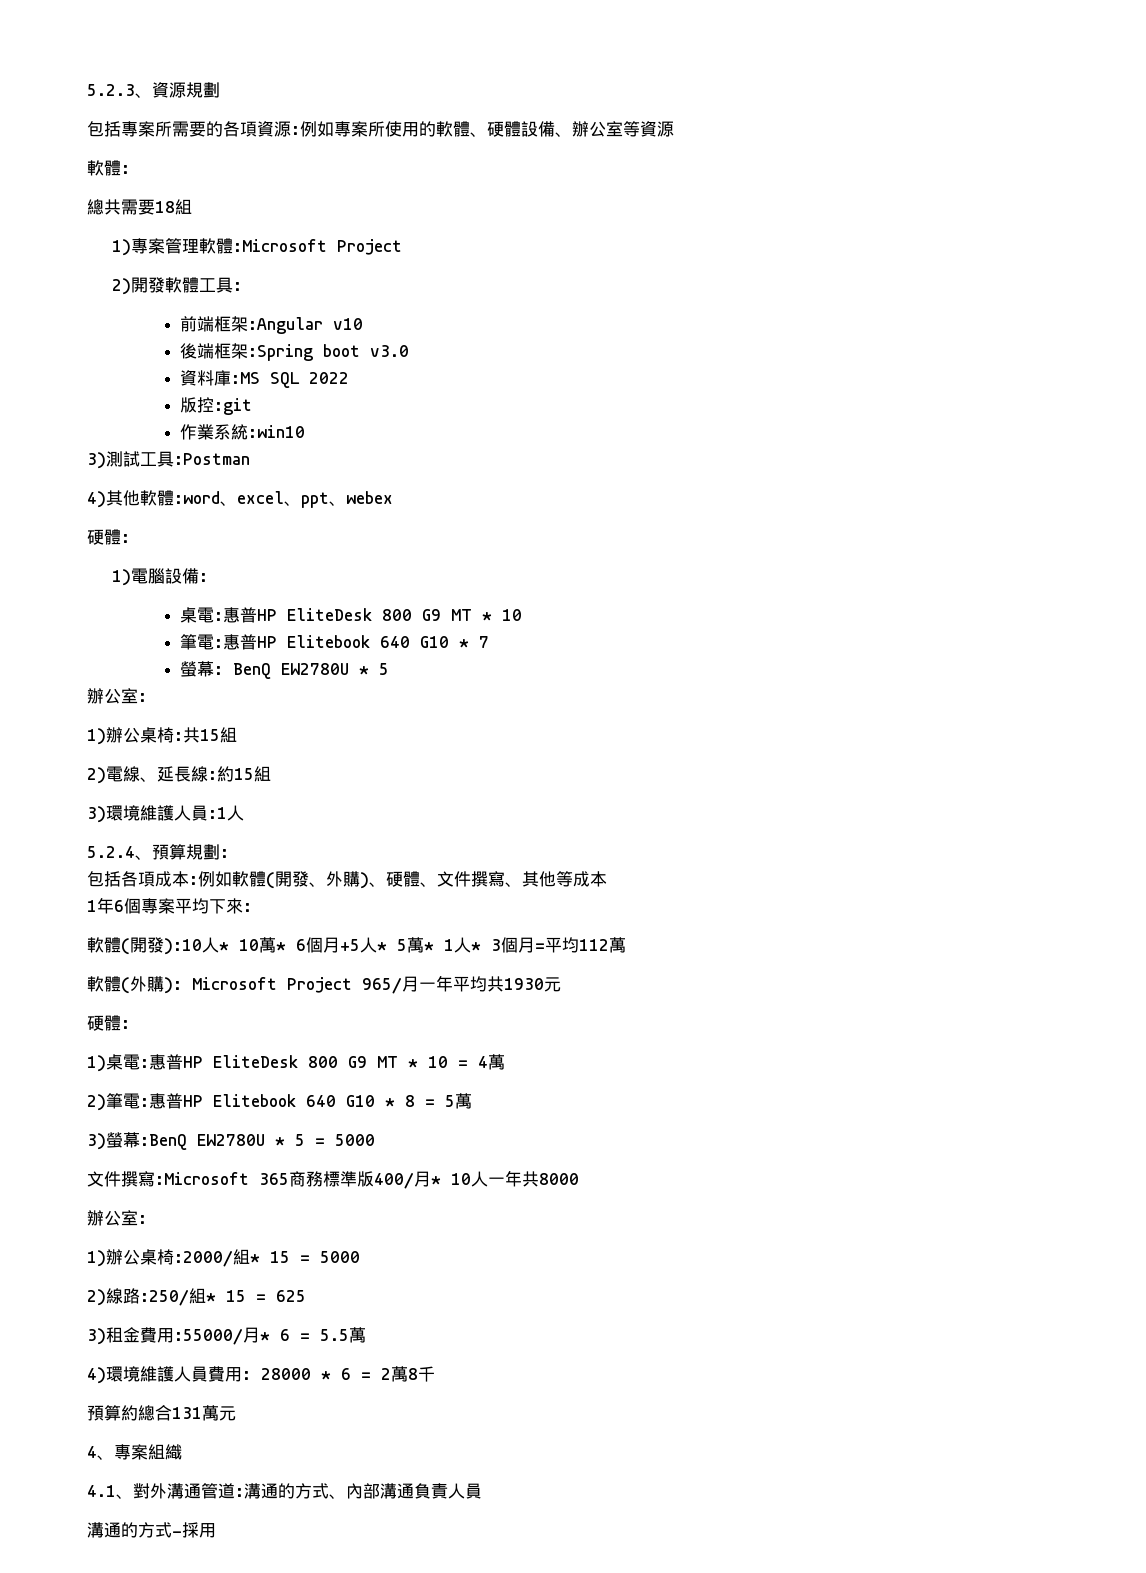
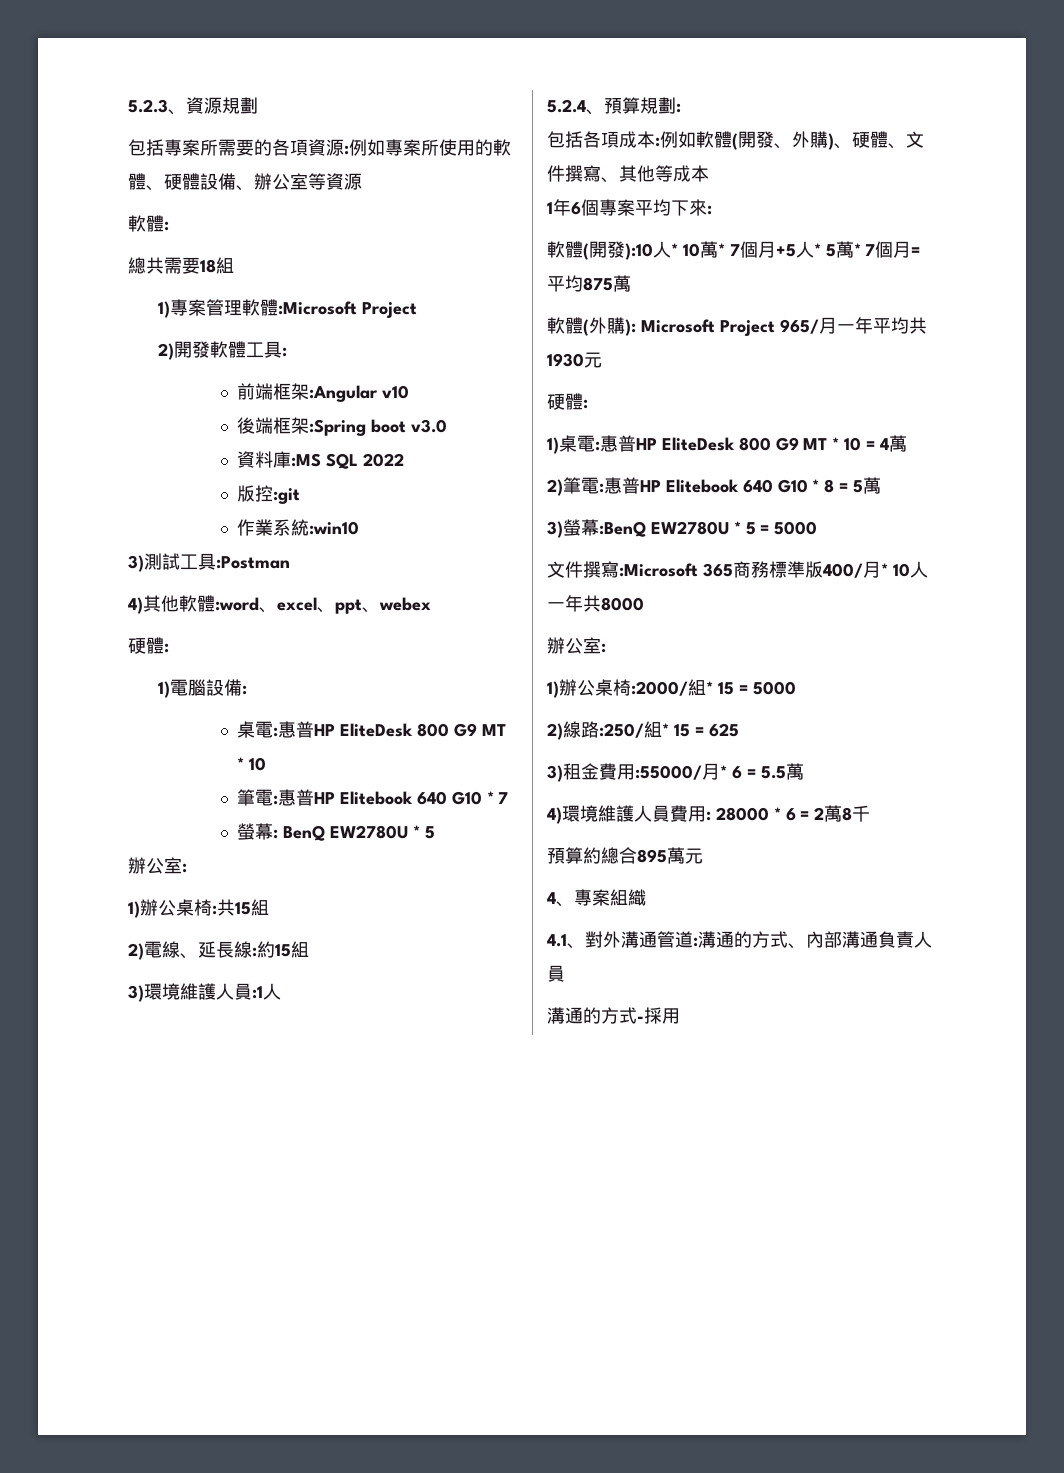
[296,939,306,951] 6 -> [729,244,740,256] 7
[444,937,501,953] 1人* 3 -> [865,244,876,256] 7
[579,939,609,951] 112 -> [583,277,613,291] 875
[172,1407,202,1419] 131 -> [637,849,667,863] 895

